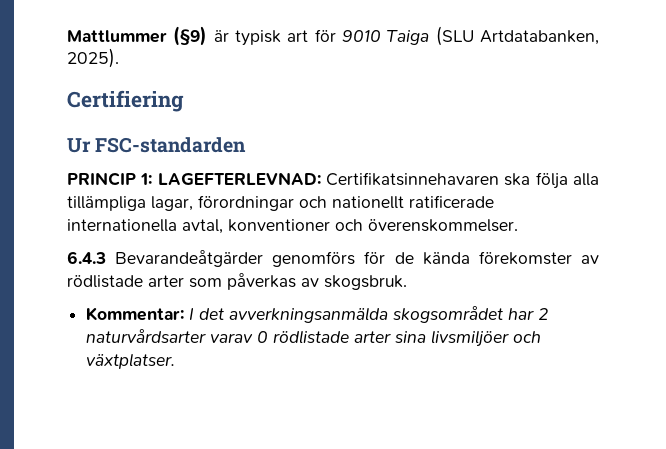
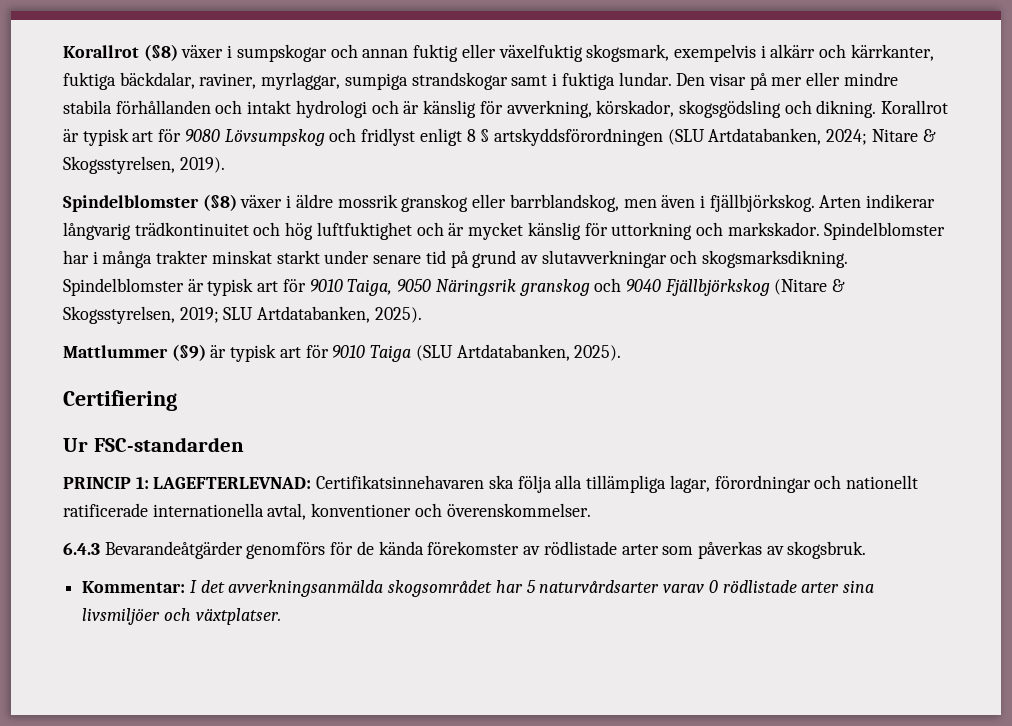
(67, 36) none -> [63,44,934,62] [63,72,898,90] [63,100,949,118] [63,128,936,146] [63,156,225,174] [63,194,936,212] [63,222,946,240] [63,250,849,268] [63,278,846,296] [63,306,422,324] Korallrot (§8) växer i sumpskogar och annan fuktig eller växelfuktig skogsmark, exempelvis i alkärr och kärrkanter, fuktiga bäckdalar, raviner, myrlaggar, sumpiga strandskogar samt i fuktiga lundar. Den visar på mer eller mindre stabila förhållanden och intakt hydrologi och är känslig för avverkning, körskador, skogsgödsling och dikning. Korallrot är typisk art för 9080 Lövsumpskog och fridlyst enligt 8 § artskyddsförordningen (SLU Artdatabanken, 2024; Nitare & Skogsstyrelsen, 2019). // Spindelblomster (§8) växer i äldre mossrik granskog eller barrblandskog, men även i fjällbjörkskog. Arten indikerar långvarig trädkontinuitet och hög luftfuktighet och är mycket känslig för uttorkning och markskador. Spindelblomster har i många trakter minskat starkt under senare tid på grund av slutavverkningar och skogsmarksdikning. Spindelblomster är typisk art för 9010 Taiga, 9050 Näringsrik granskog och 9040 Fjällbjörkskog (Nitare & Skogsstyrelsen, 2019; SLU Artdatabanken, 2025). //
[538,308,549,320] 2 -> [526,580,536,593] 5

